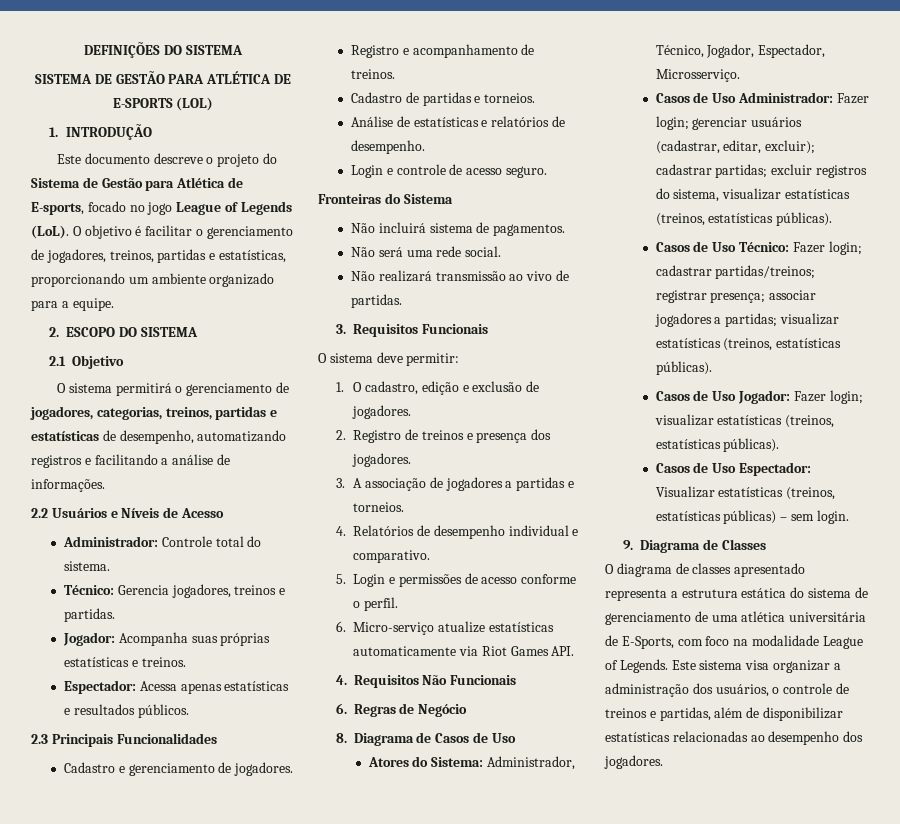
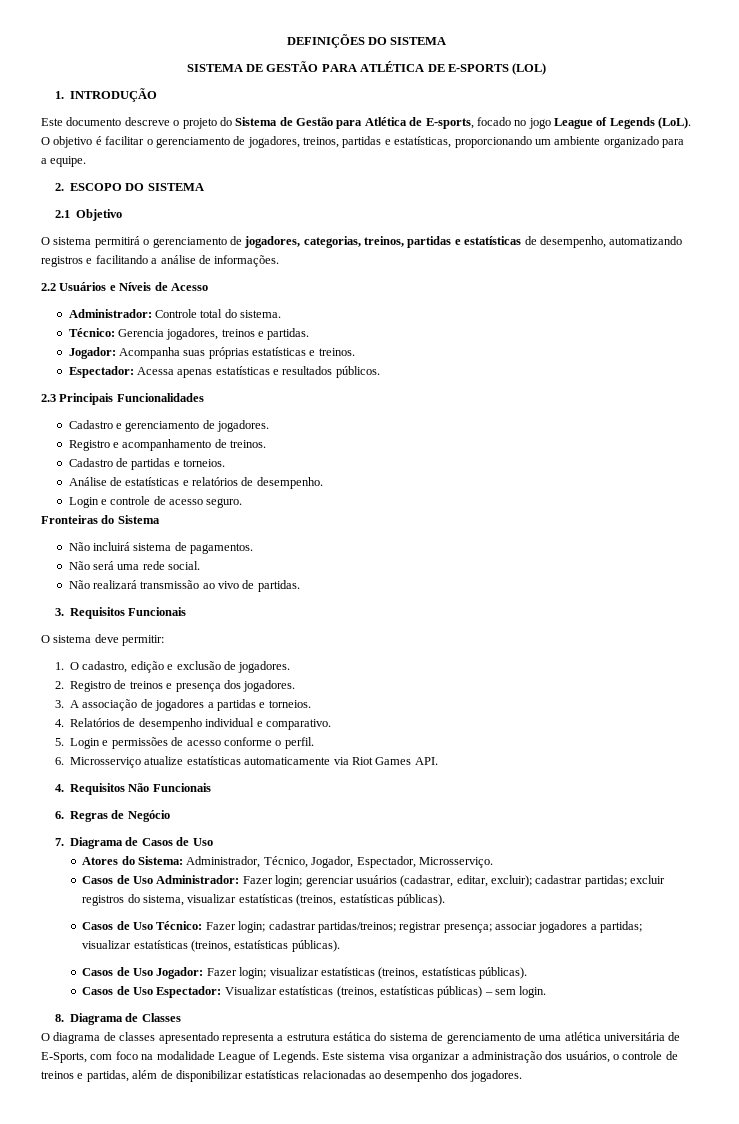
[353,622,435,635] Micro-serviço -> [70,757,142,768] Microsserviço
[335,733,347,743] 8. -> [54,838,64,846] 7.
[622,540,633,550] 9. -> [54,1014,64,1022] 8.

